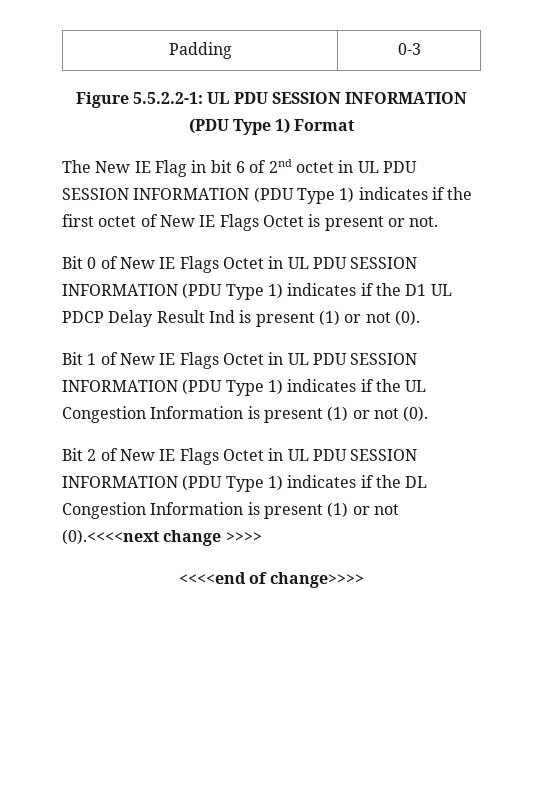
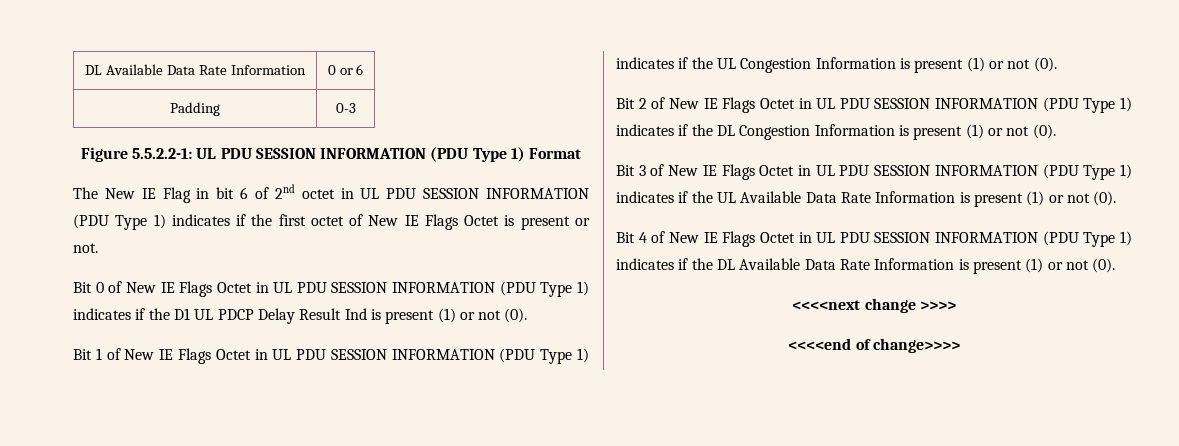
(168, 50) none -> [85,64,306,75] [327,64,364,75] DL Available Data Rate Information | 0 or 6 //
[62,529,160,545] (0).<<<<next -> [1032,124,1056,139] [616,164,1132,180] [616,191,1117,207] [616,231,1132,247] [616,258,1116,274] [792,300,861,310] (0). // Bit 3 of New IE Flags Octet in UL PDU SESSION INFORMATION (PDU Type 1) indicates if the UL Available Data Rate Information is present (1) or not (0). // Bit 4 of New IE Flags Octet in UL PDU SESSION INFORMATION (PDU Type 1) indicates if the DL Available Data Rate Information is present (1) or not (0). // <<<<next

